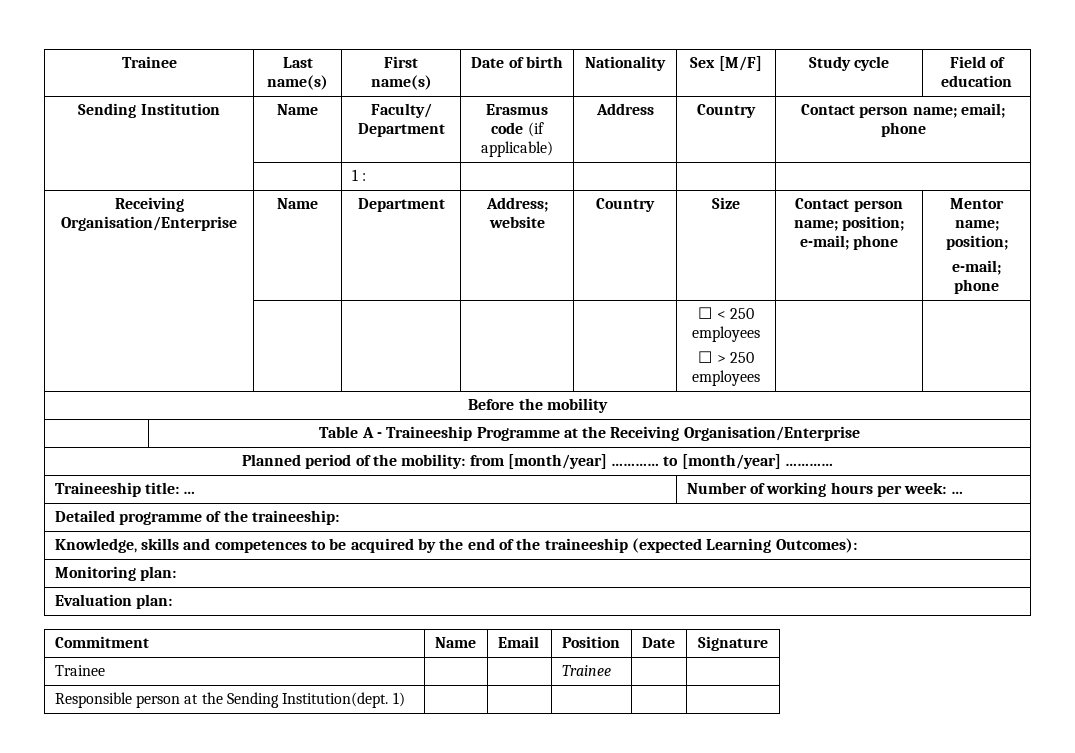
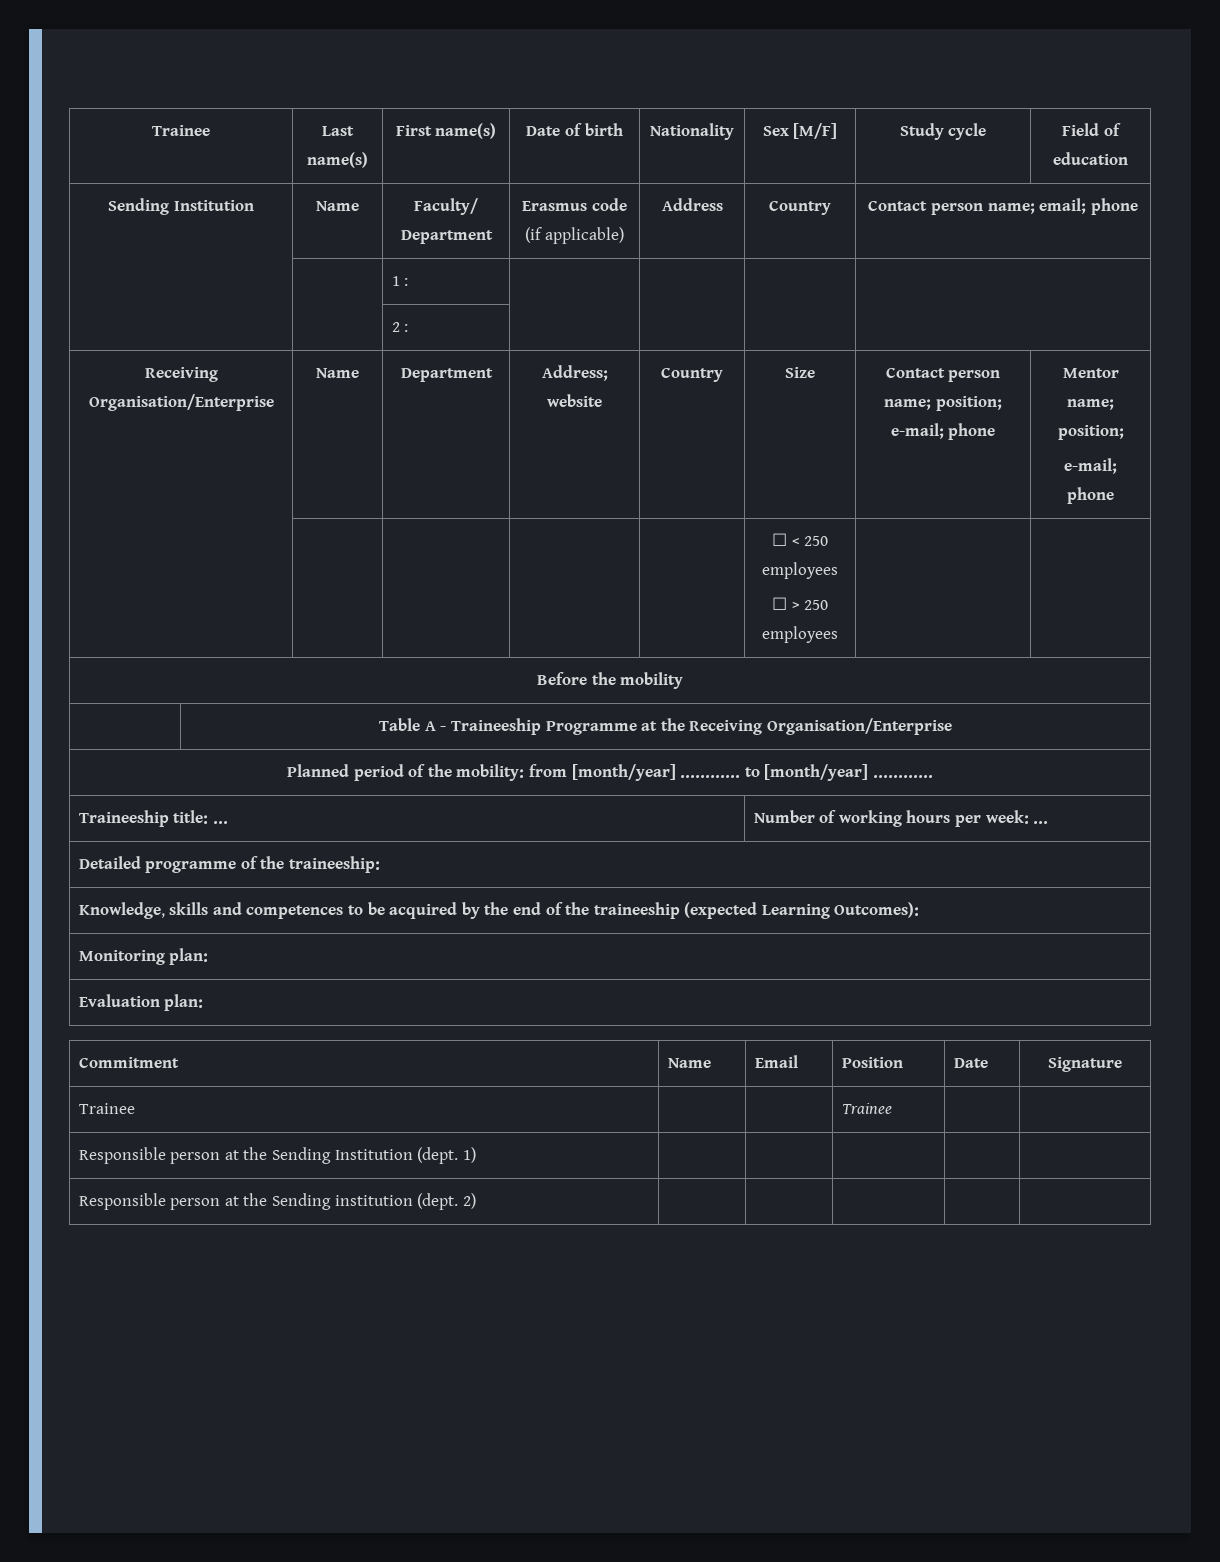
(367, 177) none -> [391,322,409,332] // | | 2 : | | | |
[282,692,389,708] Institution(dept. -> [334,1147,459,1164] Institution (dept.
(405, 699) none -> [78,1193,476,1210] // Responsible person at the Sending institution (dept. 2) | | | | |

